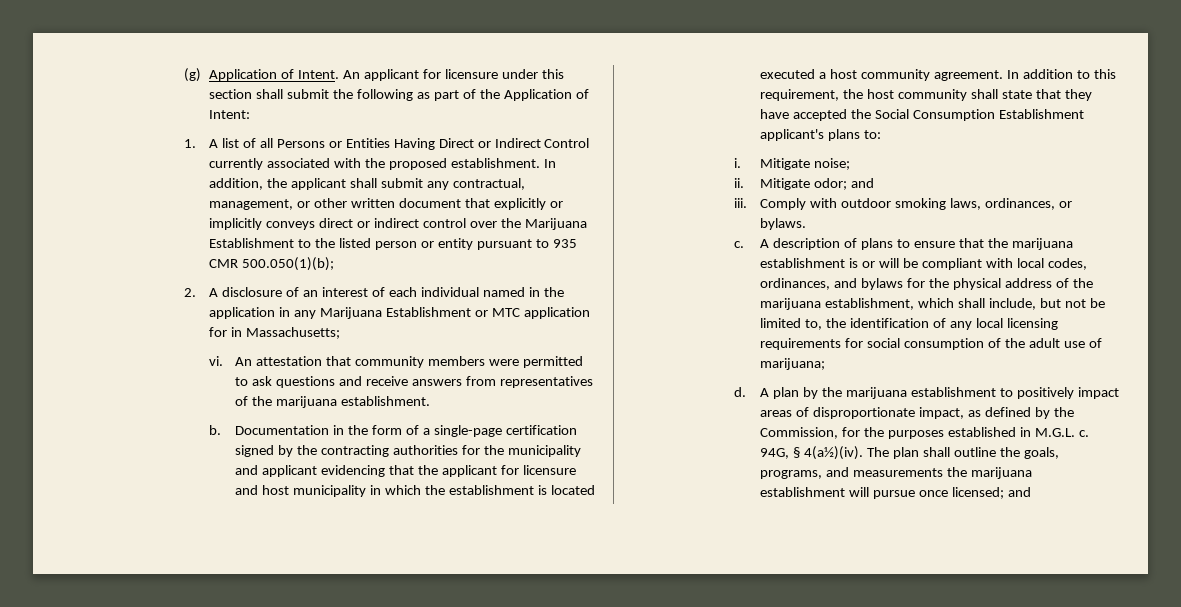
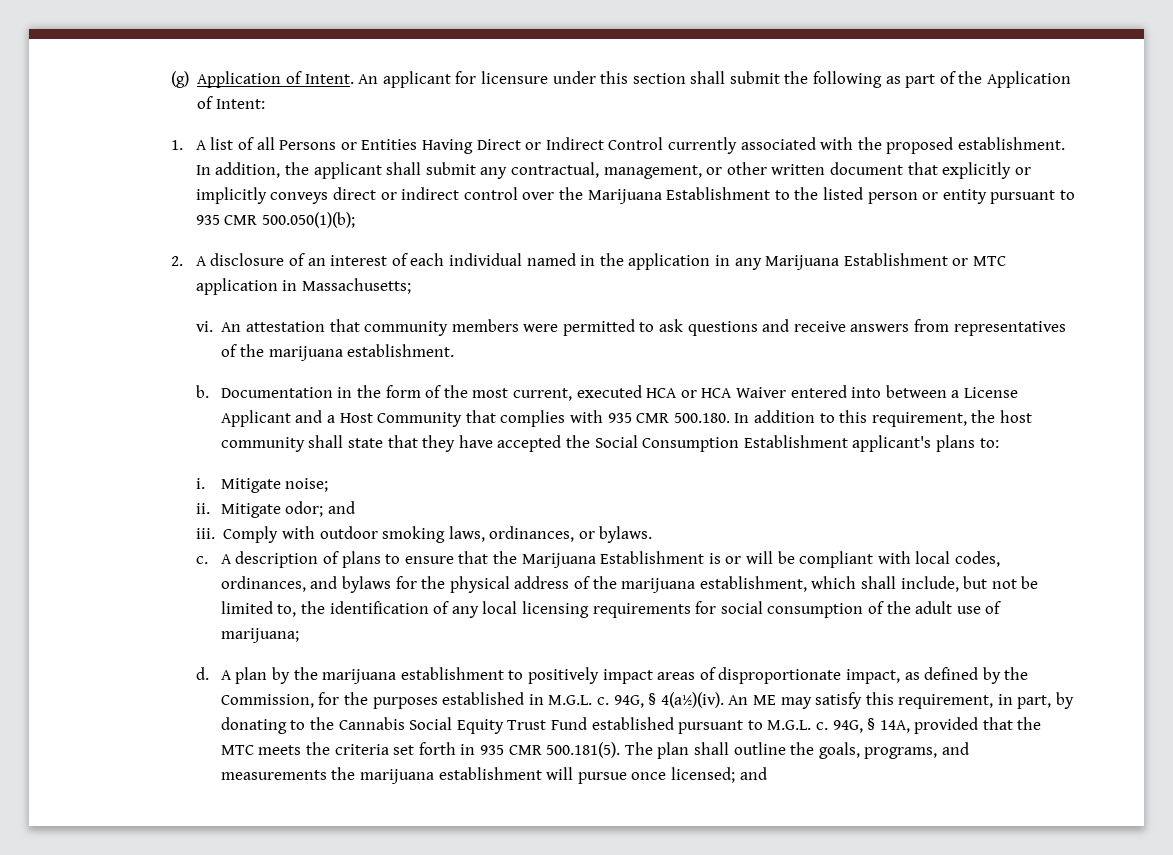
[209,327,228,337] for -> (278, 286) none
[422,425,577,437] [235,445,581,457] [235,465,576,477] [235,485,595,497] [760,69,1003,81] a single-page certification signed by the contracting authorities for the municipality and applicant evidencing that the applicant for licensure and host municipality in which the establishment is located executed a host community agreement. -> [443,385,1018,401] [220,410,730,427] the most current, executed HCA or HCA Waiver entered into between a License Applicant and a Host Community that complies with 935 CMR 500.180.
[1011,238,1073,250] [760,258,846,268] marijuana establishment -> [521,551,705,568] Marijuana Establishment
(864, 453) none -> [728,692,1075,709] [220,717,1042,734] [220,742,621,758] An ME may satisfy this requirement, in part, by donating to the Cannabis Social Equity Trust Fund established pursuant to M.G.L. c. 94G, § 14A, provided that the MTC meets the criteria set forth in 935 CMR 500.181(5).

